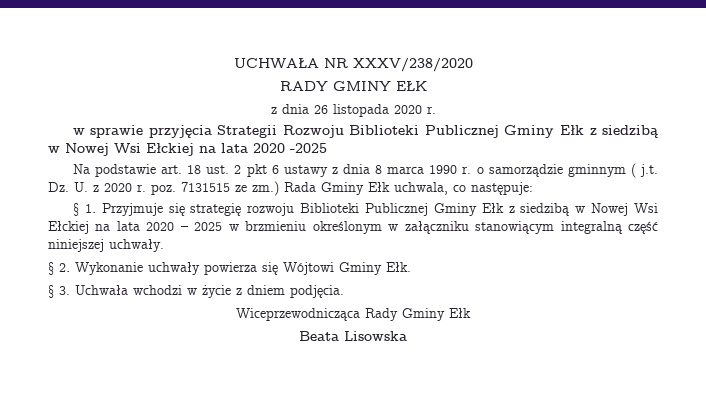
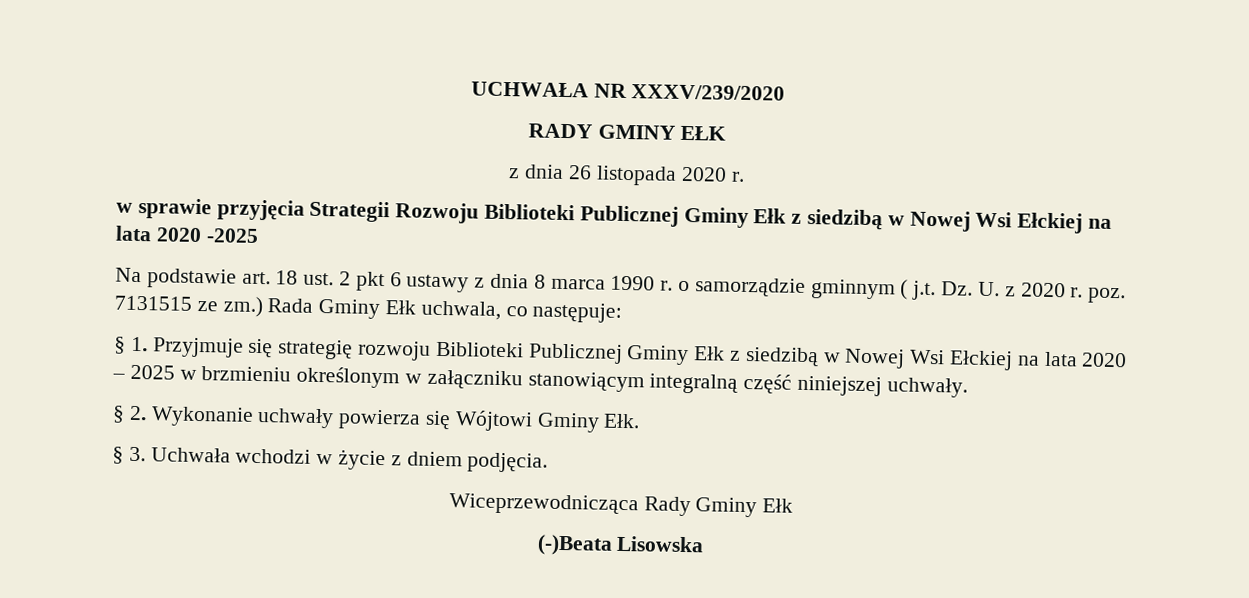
[352,58,473,72] XXXV/238/2020 -> [631,84,786,101] XXXV/239/2020
[299,331,339,341] Beata -> [536,534,613,556] (-)Beata

